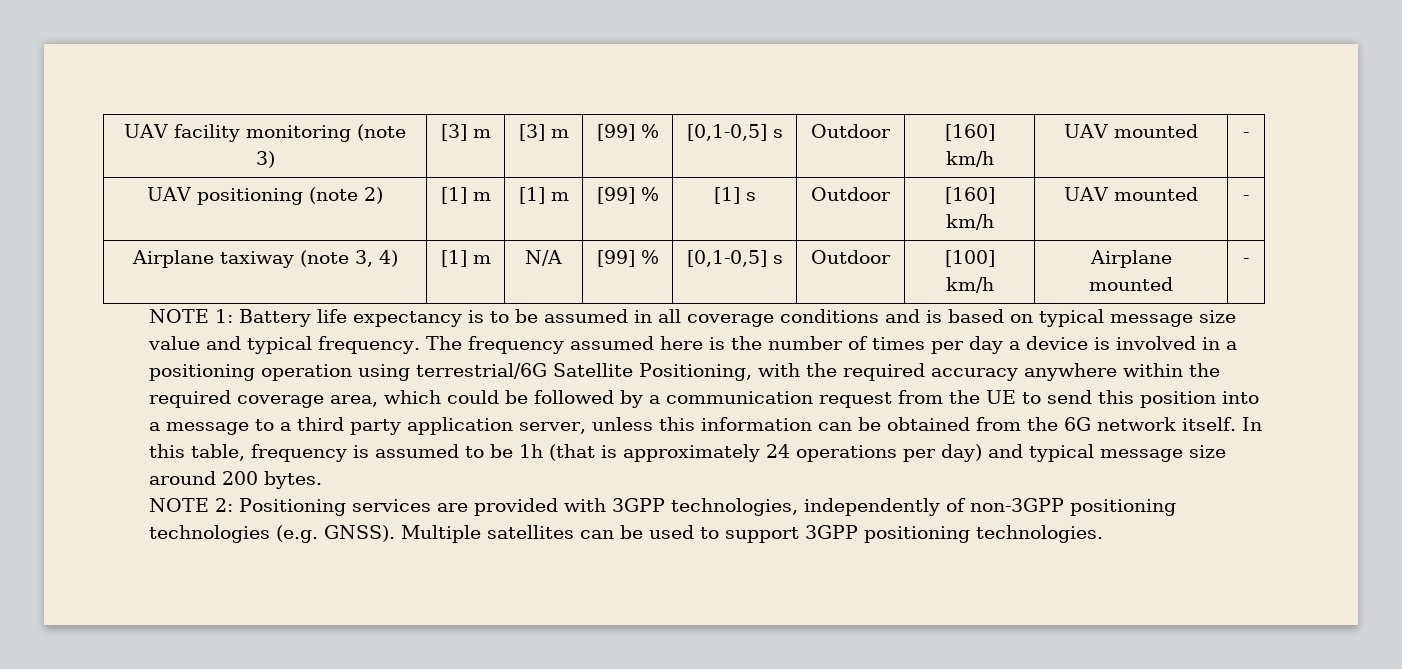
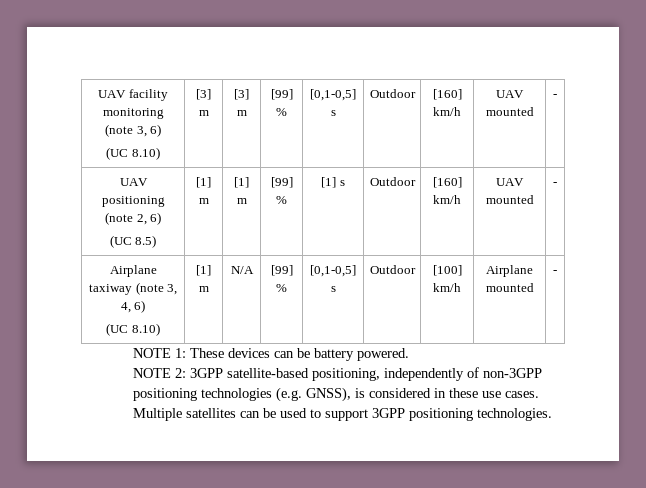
[255,151,275,168] 3) -> [136,124,162,137] [106,147,160,160] 3, 6) // (UC 8.10)
[363,187,383,204] 2) -> [136,212,162,225] [109,235,157,248] 2, 6) // (UC 8.5)
[378,250,398,267] 4) -> [120,300,146,313] [106,323,160,336] 4, 6) // (UC 8.10)
[239,309,1237,327] [148,336,1238,354] [149,363,1221,381] [149,390,1260,408] [149,417,1263,435] [149,444,1227,462] [149,471,323,489] [149,498,799,516] Battery life expectancy is to be assumed in all coverage conditions and is based on typical message size value and typical frequency. The frequency assumed here is the number of times per day a device is involved in a positioning operation using terrestrial/6G Satellite Positioning, with the required accuracy anywhere within the required coverage area, which could be followed by a communication request from the UE to send this position into a message to a third party application server, unless this information can be obtained from the 6G network itself. In this table, frequency is assumed to be 1h (that is approximately 24 operations per day) and typical message size around 200 bytes. // NOTE 2: Positioning services are provided with 3GPP technologies, -> [190,348,410,361] [133,368,381,381] These devices can be battery powered. // NOTE 2: 3GPP satellite-based positioning,
[324,525,396,542] GNSS). -> [306,387,540,402] GNSS), is considered in these use cases.

